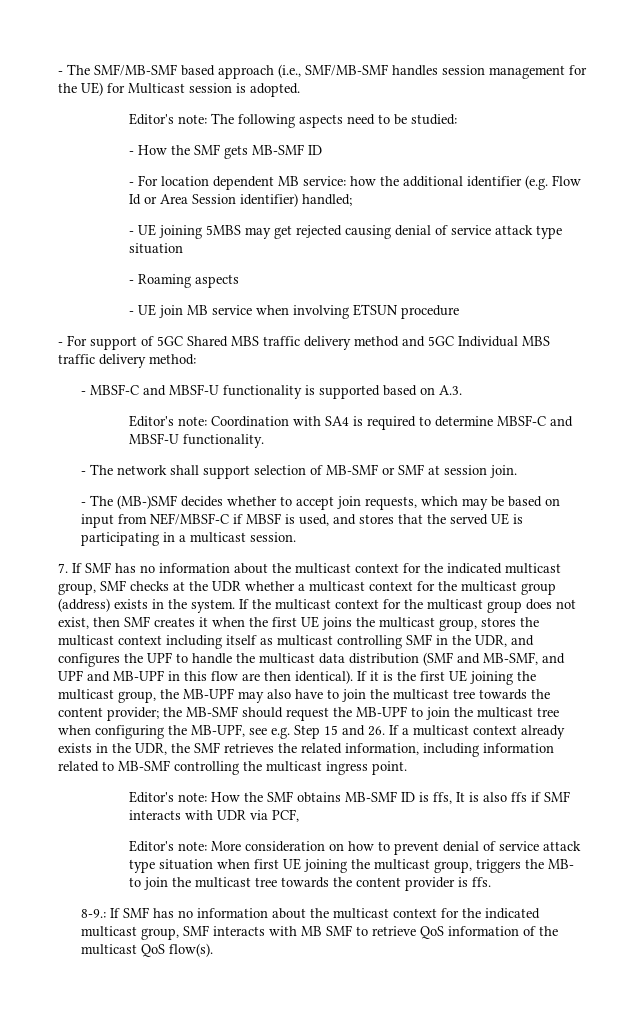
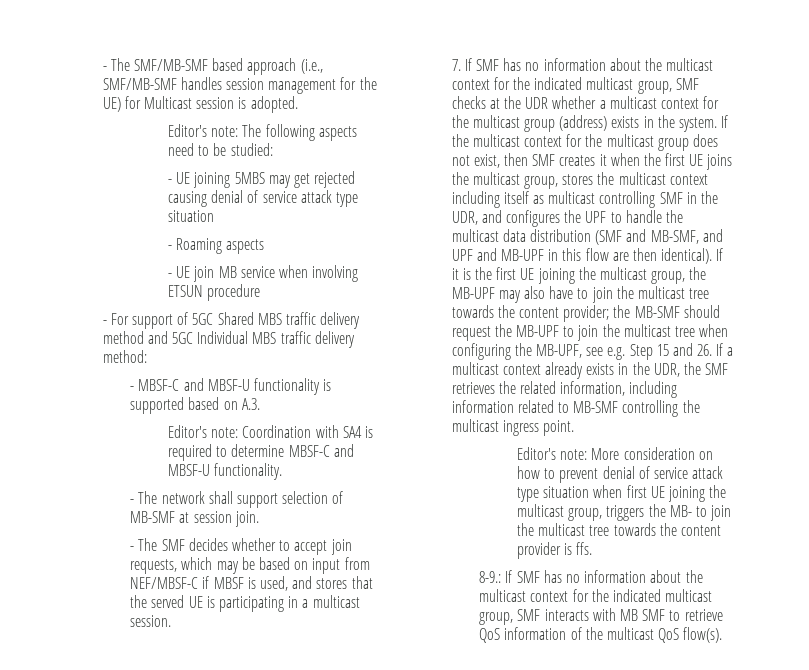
[128,144,322,159] [128,175,581,190] [128,193,352,207] // - How the SMF gets MB-SMF ID // - For location dependent MB service: how the additional identifier (e.g. Flow Id or Area Session identifier) handled; -> (273, 149) none
[382,464,425,475] or SMF -> (176, 517) none
[117,495,178,509] (MB-)SMF -> [161,539,185,551] SMF
[128,791,570,804] [128,809,299,822] // Editor's note: How the SMF obtains MB-SMF ID is ffs, It is also ffs if SMF interacts with UDR via PCF, -> (574, 428) none

